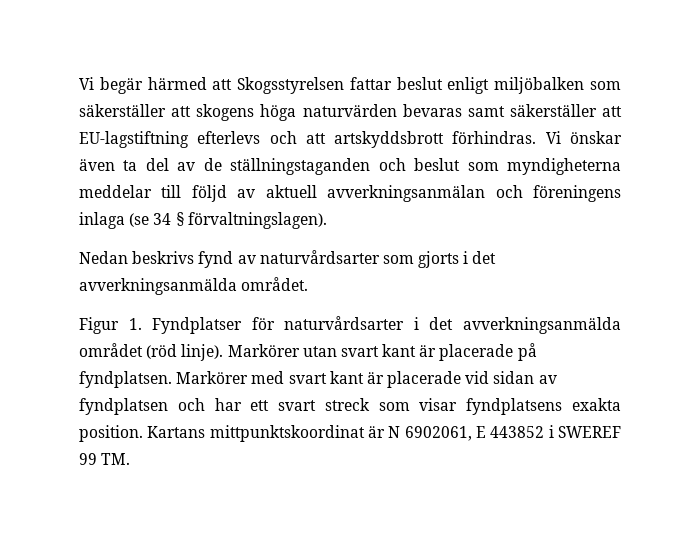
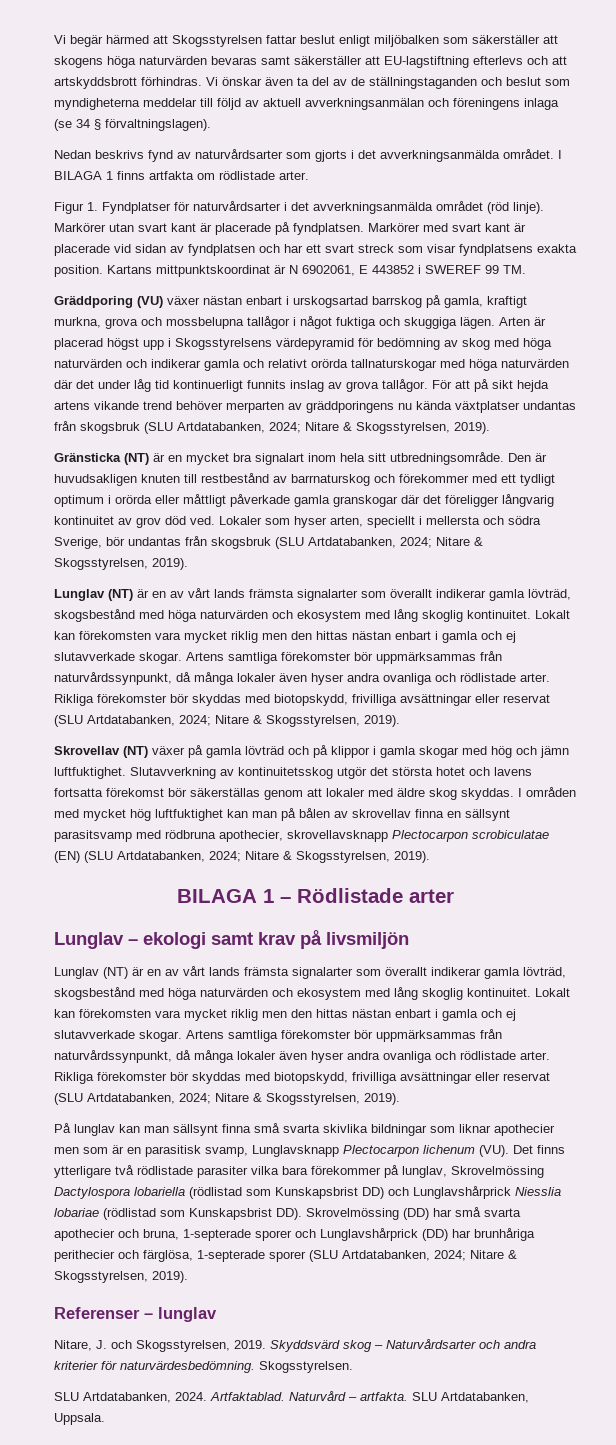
(309, 284) none -> [558,150,562,159] [54,171,309,180] I BILAGA 1 finns artfakta om rödlistade arter.
(131, 459) none -> [54,295,527,308] [54,316,546,329] [54,338,552,350] [54,359,569,371] [54,379,549,392] [54,401,576,413] [54,421,490,434] [54,452,547,465] [54,473,555,486] [54,494,554,507] [54,516,541,528] [54,536,483,549] [54,558,188,570] [54,588,571,601] [54,609,570,622] [54,631,516,643] [54,651,502,664] [54,672,550,685] [54,694,550,706] [54,715,400,727] [54,745,569,758] [54,767,532,779] [54,787,576,800] [54,808,510,821] [54,830,549,842] [54,851,430,863] [177,888,454,903] [54,930,409,949] [54,966,566,979] [54,987,570,1000] [54,1009,516,1021] [54,1029,502,1042] [54,1050,550,1063] [54,1072,550,1084] [54,1093,400,1105] [54,1123,555,1136] [54,1145,565,1157] [54,1165,544,1178] [54,1186,561,1199] [54,1207,521,1220] [54,1228,535,1241] [54,1250,517,1262] [54,1271,188,1283] [54,1307,217,1322] [54,1339,536,1352] [54,1361,353,1373] [54,1391,529,1403] [54,1413,105,1425] // Gräddporing (VU) växer nästan enbart i urskogsartad barrskog på gamla, kraftigt murkna, grova och mossbelupna tallågor i något fuktiga och skuggiga lägen. Arten är placerad högst upp i Skogsstyrelsens värdepyramid för bedömning av skog med höga naturvärden och indikerar gamla och relativt orörda tallnaturskogar med höga naturvärden där det under låg tid kontinuerligt funnits inslag av grova tallågor. För att på sikt hejda artens vikande trend behöver merparten av gräddporingens nu kända växtplatser undantas från skogsbruk (SLU Artdatabanken, 2024; Nitare & Skogsstyrelsen, 2019). // Gränsticka (NT) är en mycket bra signalart inom hela sitt utbredningsområde. Den är huvudsakligen knuten till restbestånd av barrnaturskog och förekommer med ett tydligt optimum i orörda eller måttligt påverkade gamla granskogar där det föreligger långvarig kontinuitet av grov död ved. Lokaler som hyser arten, speciellt i mellersta och södra Sverige, bör undantas från skogsbruk (SLU Artdatabanken, 2024; Nitare & Skogsstyrelsen, 2019). // Lunglav (NT) är en av vårt lands främsta signalarter som överallt indikerar gamla lövträd, skogsbestånd med höga naturvärden och ekosystem med lång skoglig kontinuitet. Lokalt kan förekomsten vara mycket riklig men den hittas nästan enbart i gamla och ej slutavverkade skogar. Artens samtliga förekomster bör uppmärksammas från naturvårdssynpunkt, då många lokaler även hyser andra ovanliga och rödlistade arter. Rikliga förekomster bör skyddas med biotopskydd, frivilliga avsättningar eller reservat (SLU Artdatabanken, 2024; Nitare & Skogsstyrelsen, 2019). // Skrovellav (NT) växer på gamla lövträd och på klippor i gamla skogar med hög och jämn luftfuktighet. Slutavverkning av kontinuitetsskog utgör det största hotet och lavens fortsatta förekomst bör säkerställas genom att lokaler med äldre skog skyddas. I områden med mycket hög luftfuktighet kan man på bålen av skrovellav finna en sällsynt parasitsvamp med rödbruna apothecier, skrovellavsknapp Plectocarpon scrobiculatae (EN) (SLU Artdatabanken, 2024; Nitare & Skogsstyrelsen, 2019). // BILAGA 1 – Rödlistade arter // Lunglav – ekologi samt krav på livsmiljön // Lunglav (NT) är en av vårt lands främsta signalarter som överallt indikerar gamla lövträd, skogsbestånd med höga naturvärden och ekosystem med lång skoglig kontinuitet. Lokalt kan förekomsten vara mycket riklig men den hittas nästan enbart i gamla och ej slutavverkade skogar. Artens samtliga förekomster bör uppmärksammas från naturvårdssynpunkt, då många lokaler även hyser andra ovanliga och rödlistade arter. Rikliga förekomster bör skyddas med biotopskydd, frivilliga avsättningar eller reservat (SLU Artdatabanken, 2024; Nitare & Skogsstyrelsen, 2019). // På lunglav kan man sällsynt finna små svarta skivlika bildningar som liknar apothecier men som är en parasitisk svamp, Lunglavsknapp Plectocarpon lichenum (VU). Det finns ytterligare två rödlistade parasiter vilka bara förekommer på lunglav, Skrovelmössing Dactylospora lobariella (rödlistad som Kunskapsbrist DD) och Lunglavshårprick Niesslia lobariae (rödlistad som Kunskapsbrist DD). Skrovelmössing (DD) har små svarta apothecier och bruna, 1-septerade sporer och Lunglavshårprick (DD) har brunhåriga perithecier och färglösa, 1-septerade sporer (SLU Artdatabanken, 2024; Nitare & Skogsstyrelsen, 2019). // Referenser – lunglav // Nitare, J. och Skogsstyrelsen, 2019. Skyddsvärd skog – Naturvårdsarter och andra kriterier för naturvärdesbedömning. Skogsstyrelsen. // SLU Artdatabanken, 2024. Artfaktablad. Naturvård – artfakta. SLU Artdatabanken, Uppsala.

